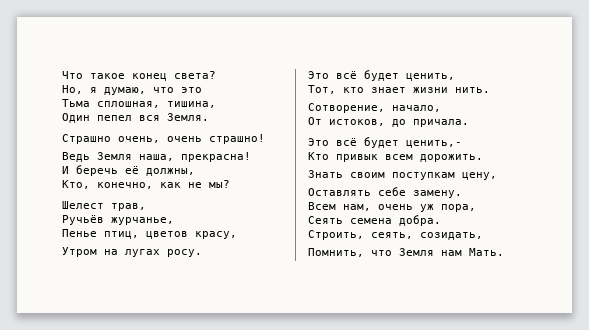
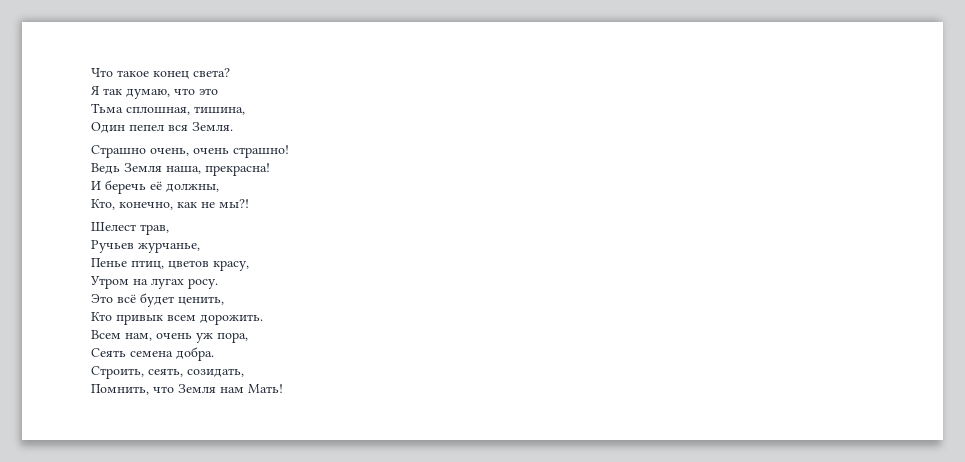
[62,85,97,94] Но, я -> [91,86,122,95] Я так
[209,180,230,188] мы? -> [219,199,249,208] мы?!
[62,215,104,225] Ручьёв -> [91,240,134,253] Ручьев
[308,85,490,94] [308,103,441,113] [308,117,469,127] [308,137,462,148] [308,152,483,162] [308,170,497,180] [308,187,462,198] Тот, кто знает жизни нить. // Сотворение, начало, // От истоков, до причала. // Это всё будет ценить,- // Кто привык всем дорожить. // Знать своим поступкам цену, // Оставлять себе замену. -> [91,312,263,325] Кто привык всем дорожить.
[469,248,504,256] Мать. -> [248,384,283,393] Мать!

